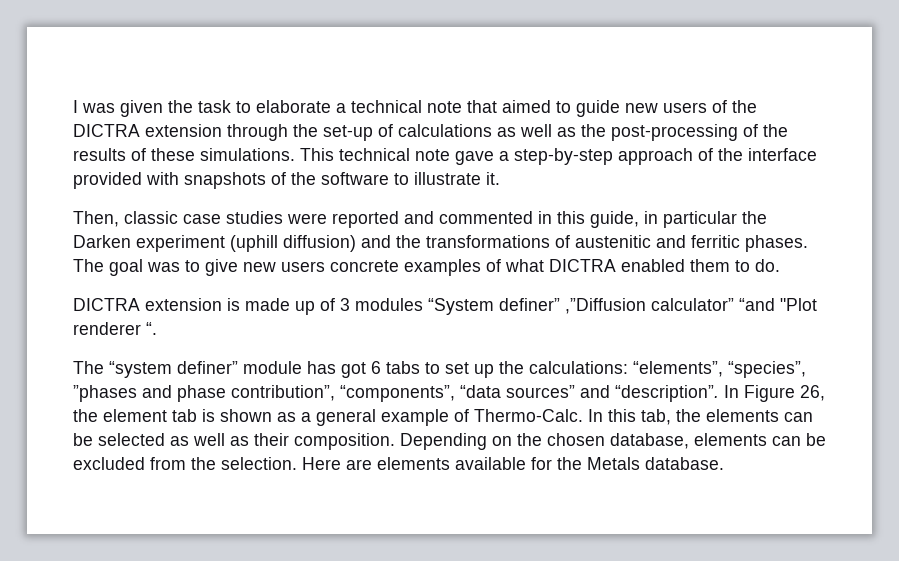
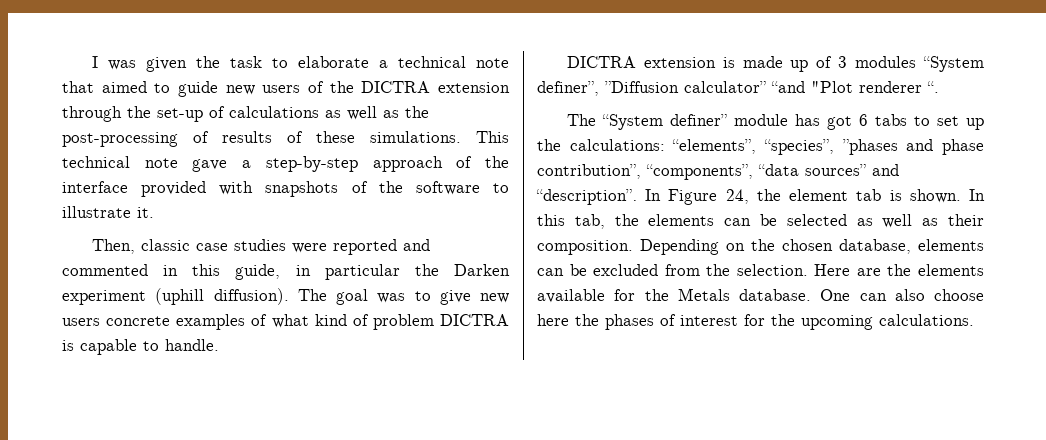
[763,124,788,137] the -> (209, 137) none
[283,235,808,252] diffusion) and the transformations of austenitic and ferritic phases. -> [213,288,289,305] diffusion).
[549,259,780,272] DICTRA enabled them to do. -> [314,314,509,330] [62,339,219,355] kind of problem DICTRA is capable to handle.
[499,298,646,314] definer” ,”Diffusion -> [537,81,679,96] definer”, ”Diffusion
[109,361,172,378] “system -> [601,114,663,130] “System
[800,385,825,401] 26, -> [725,189,749,204] 24,
[220,409,583,426] shown as a general example of Thermo-Calc. -> [909,189,961,203] shown.
(372, 464) none -> [887,264,912,276] the
(724, 463) none -> [820,289,984,301] [537,314,974,330] One can also choose here the phases of interest for the upcoming calculations.

